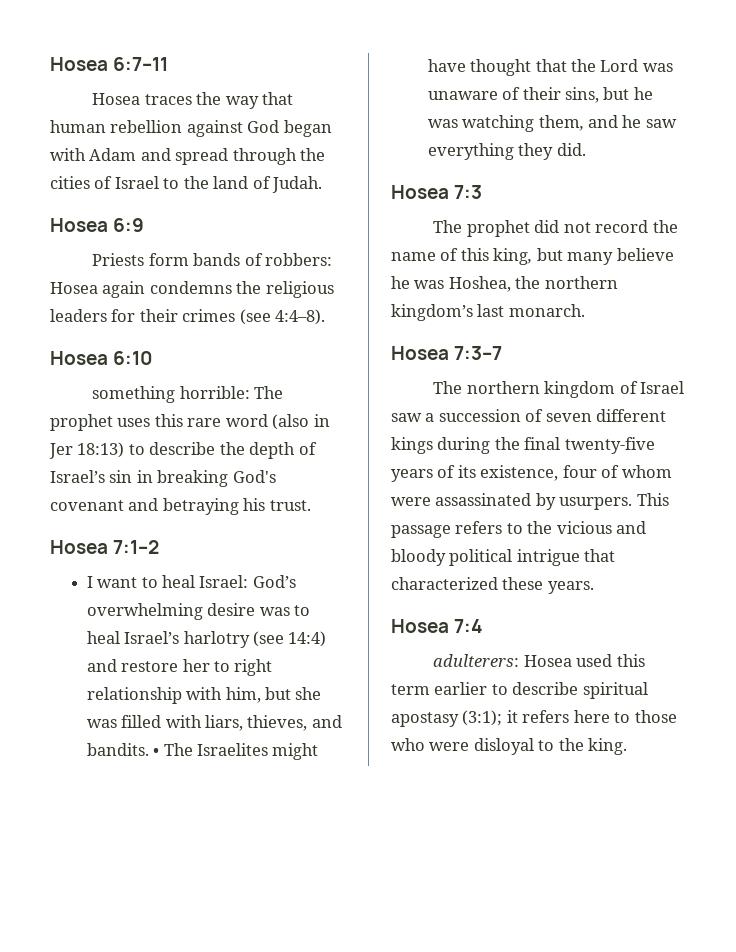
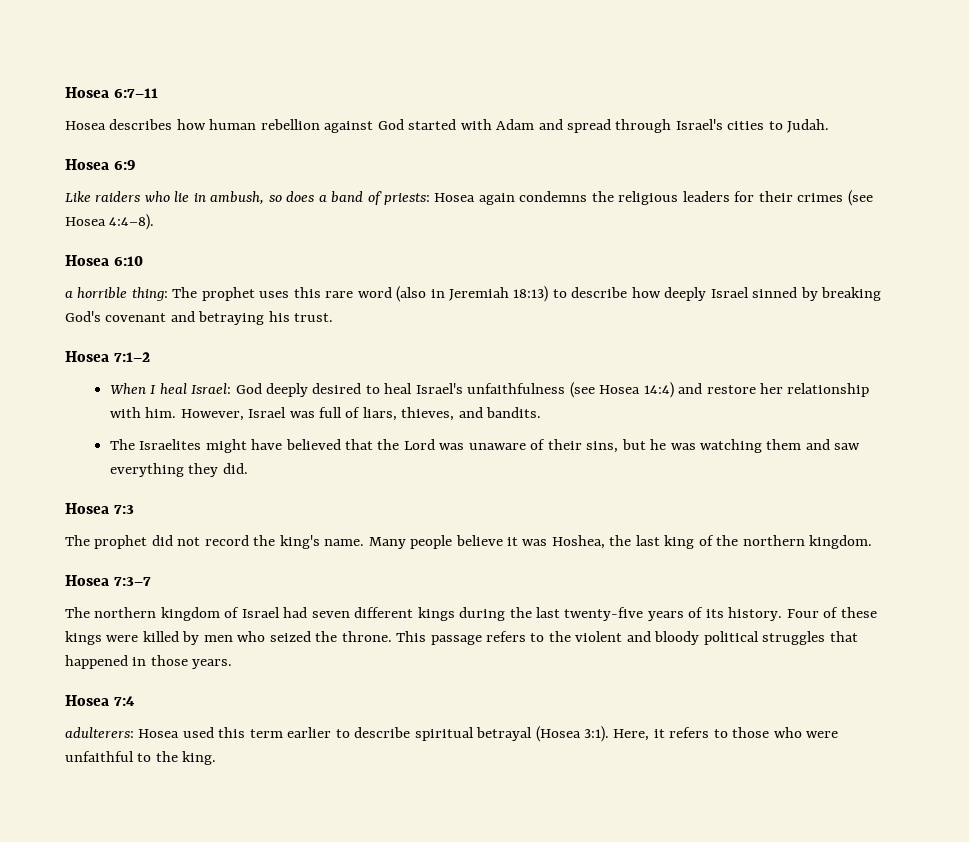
[144,92,294,109] traces the way that -> [109,119,206,130] describes how
[283,120,332,137] began -> [408,119,457,130] started
[300,148,326,161] [50,176,323,193] [50,218,145,232] [92,253,333,266] the cities of Israel to the land of Judah. // Hosea 6:9 // Priests form bands of robbers: -> [675,119,830,133] [65,159,136,170] [65,191,431,205] Israel's cities to Judah. // Hosea 6:9 // Like raiders who lie in ambush, so does a band of priests:
(271, 317) none -> [65,217,106,226] Hosea
[92,386,250,403] something horrible: -> [65,287,168,301] a horrible thing:
[49,443,73,459] Jer -> [449,287,510,301] Jeremiah
[219,442,317,459] [50,470,153,483] the depth of Israel’s sin in -> [631,287,818,301] how deeply Israel sinned by
[86,575,296,588] [86,603,310,620] [86,631,327,648] [86,659,273,676] [86,687,322,704] [86,715,202,728] I want to heal Israel: God’s overwhelming desire was to heal Israel’s harlotry (see 14:4) and restore her to right relationship with him, but she was filled with -> [109,382,870,398] [109,407,361,421] When I heal Israel: God deeply desired to heal Israel's unfaithfulness (see Hosea 14:4) and restore her relationship with him. However, Israel was full of
[153,748,160,756] • -> (542, 412) //
[470,59,532,76] thought -> [285,439,341,450] believed
[538,115,642,131] them, and he -> [766,439,830,450] them and
[391,248,674,265] [391,276,618,292] [391,304,585,321] name of this king, but many believe he was Hoshea, the northern kingdom’s last monarch. -> [279,535,873,549] king's name. Many people believe it was Hoshea, the last king of the northern kingdom.
[391,409,544,422] saw a succession of -> [283,607,308,618] had
[524,437,561,450] final -> [536,607,561,618] last
[480,465,672,481] [391,493,633,510] existence, four of whom were assassinated by usurpers. -> [728,607,877,621] [65,631,392,645] history. Four of these kings were killed by men who seized the throne.
[556,521,612,534] vicious -> [575,631,623,642] violent
[516,549,616,566] [391,577,544,590] intrigue that characterized these -> [762,631,858,645] [65,655,188,669] struggles that happened in those
[391,710,503,727] apostasy (3:1); -> [476,726,650,742] betrayal (Hosea 3:1). Here,
[573,710,610,723] here -> (710, 732) none
[473,738,534,755] disloyal -> [65,751,134,762] unfaithful

